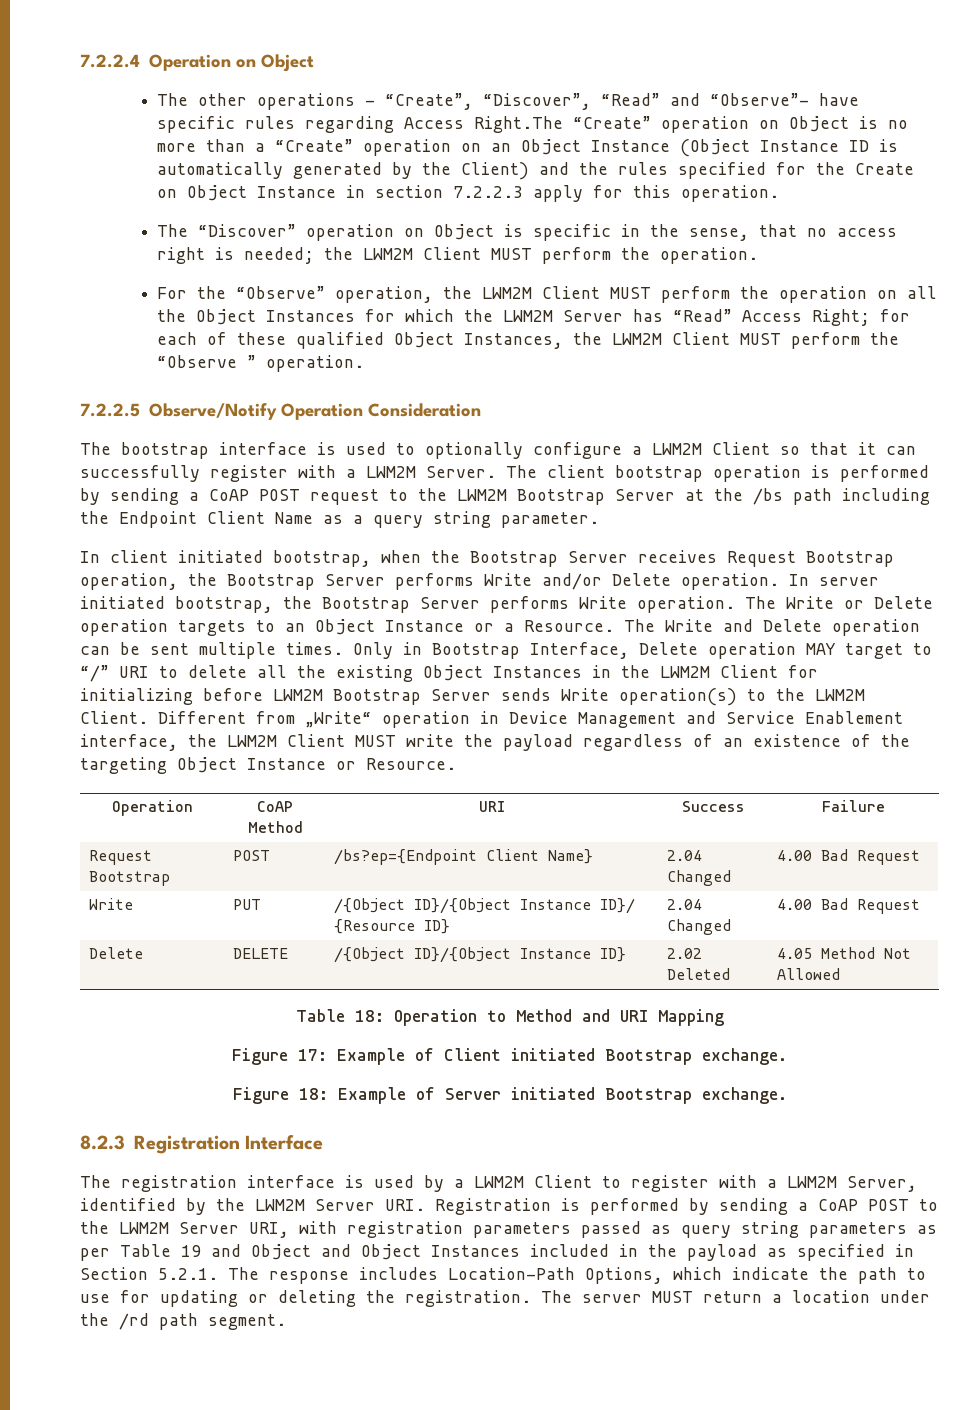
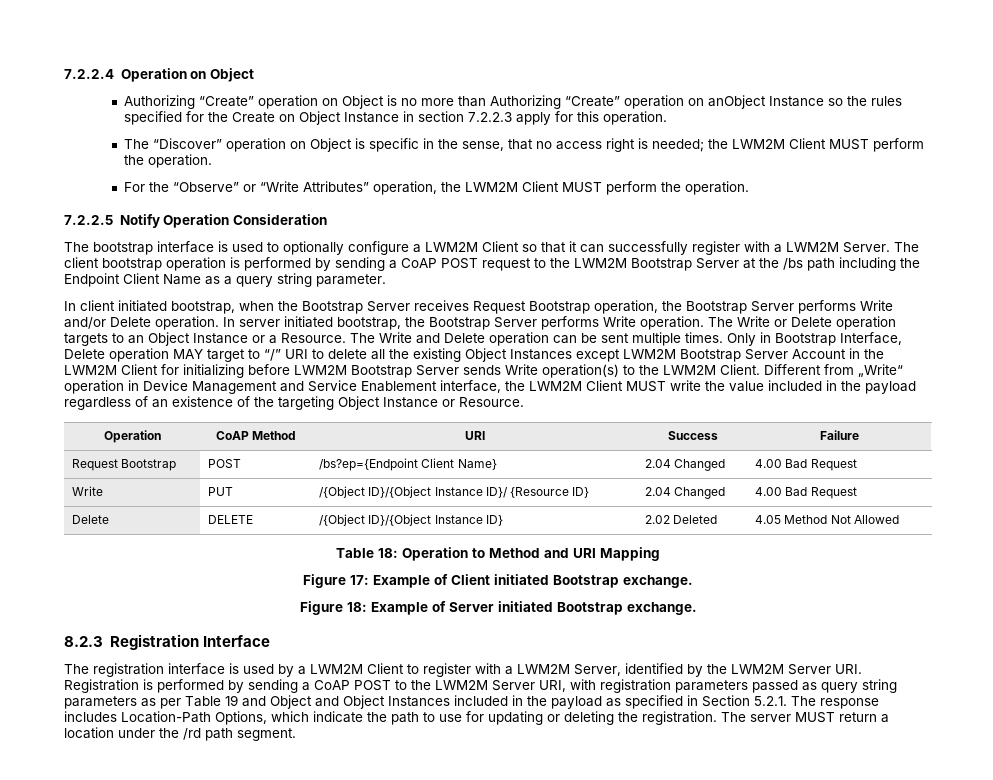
[157,93,860,110] [157,116,564,133] The other operations - “Create”, “Discover”, “Read” and “Observe”- have specific rules regarding Access Right.The -> [124,95,196,109] Authorizing
[255,139,899,157] [157,162,570,180] a “Create” operation on an Object Instance (Object Instance ID is automatically generated by the Client) and -> [490,95,844,109] Authorizing “Create” operation on anObject Instance so
(326, 292) none -> [243,181,370,192] or “Write Attributes”
[779,286,938,303] [157,309,911,326] [157,332,900,349] [157,355,257,368] operation on all the Object Instances for which the LWM2M Server has “Read” Access Right; for each of these qualified Object Instances, the LWM2M Client MUST perform the “Observe ” -> (682, 187) none
[148,403,277,420] Observe/Notify -> [119,214,160,228] Notify
(582, 672) none -> [576,349,846,362] except LWM2M Bootstrap Server Account
(493, 740) none -> [729,380,861,392] value included in the

